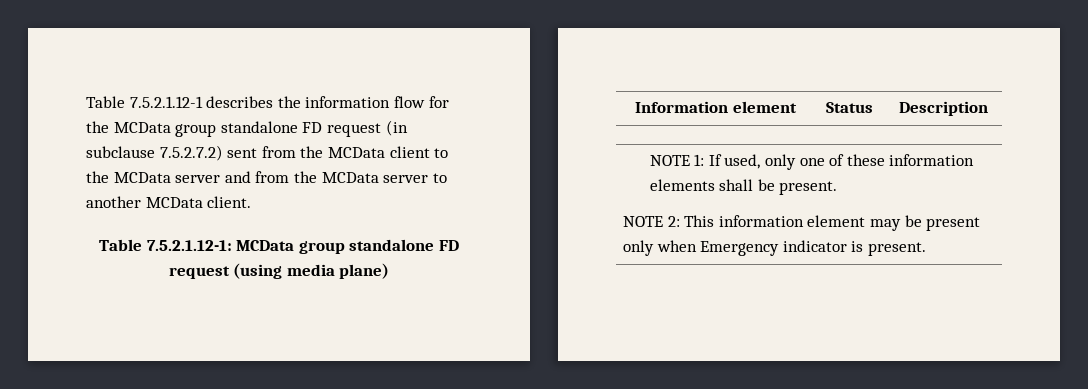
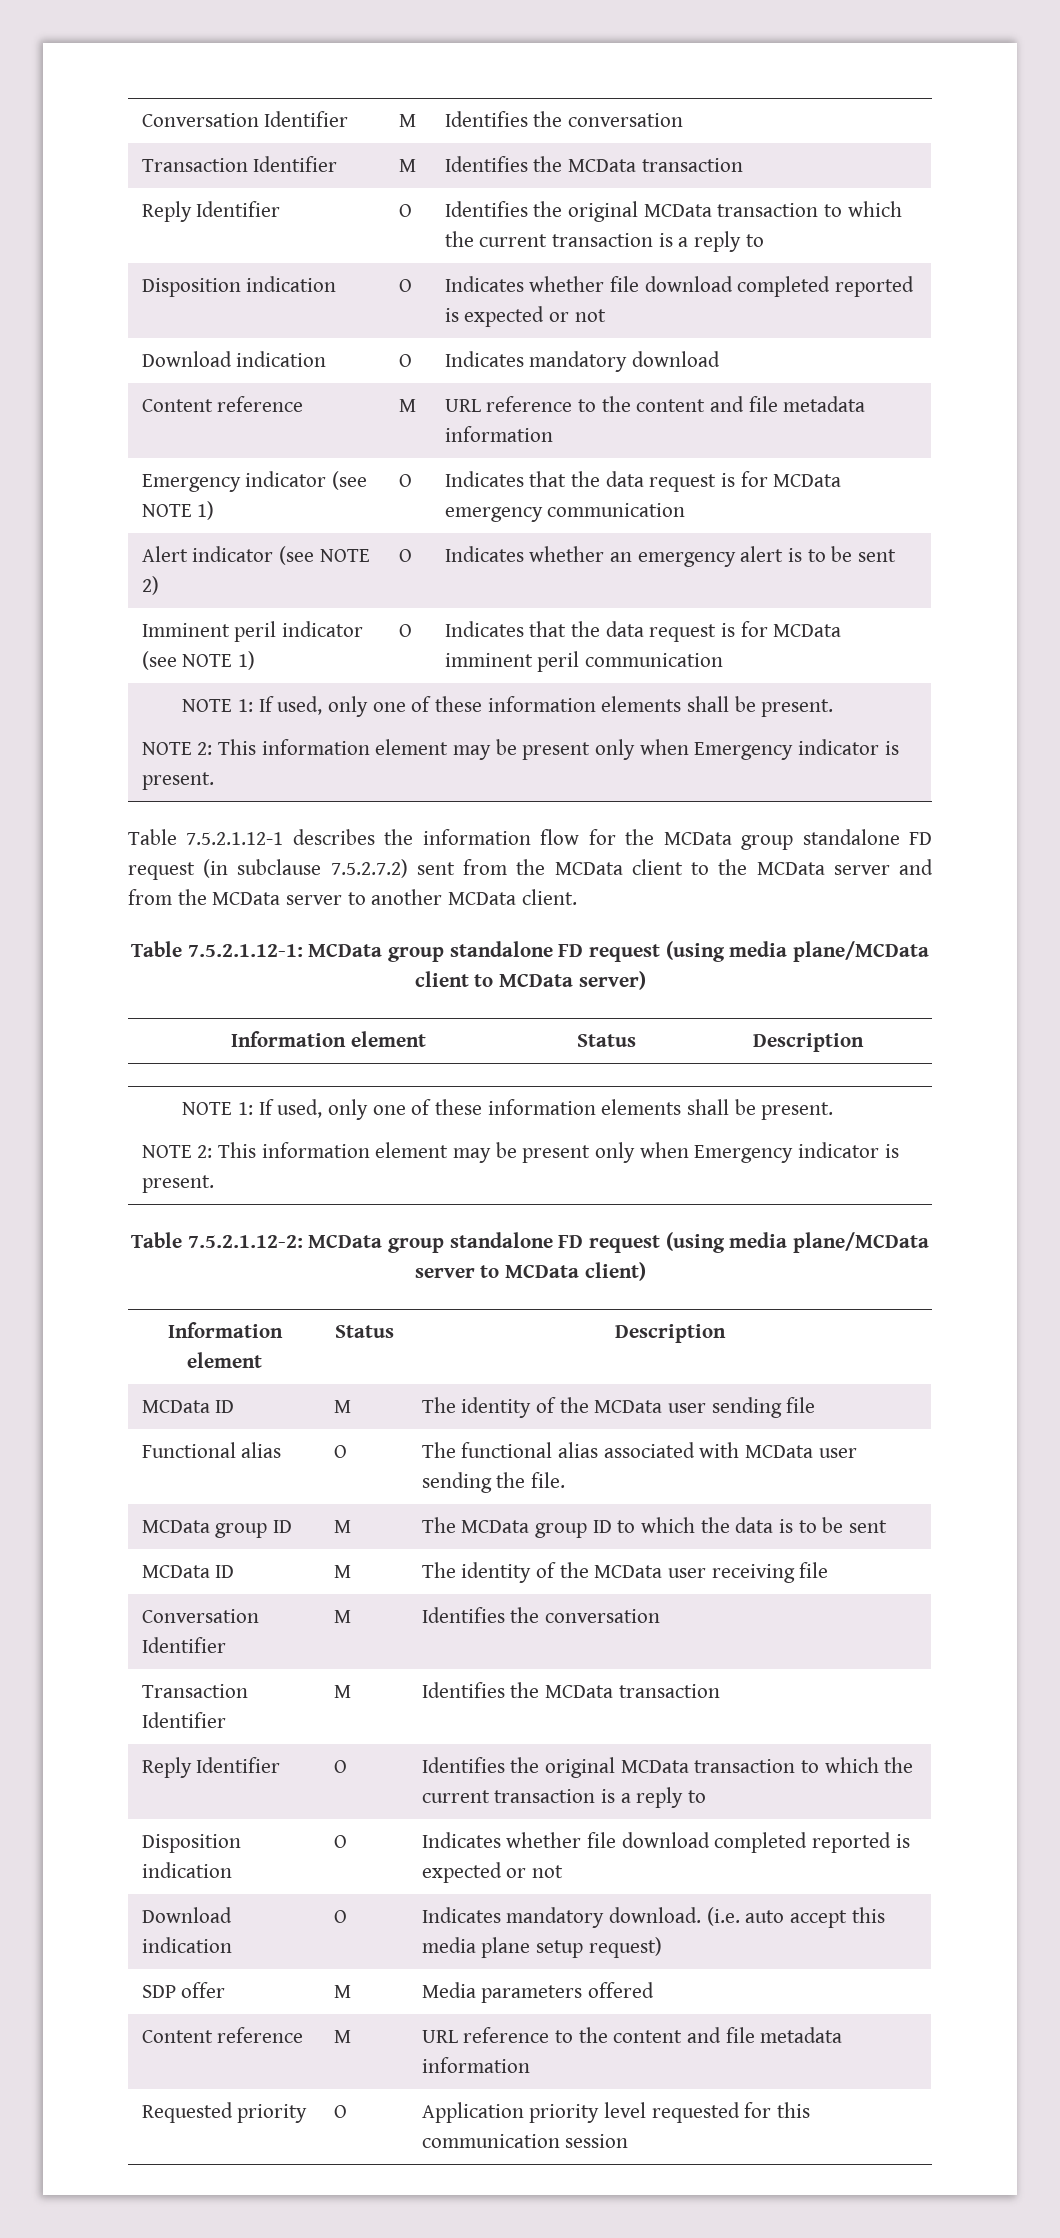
(86, 102) none -> [141,111,349,127] [398,114,416,127] [444,111,684,127] [141,156,338,172] [398,159,416,172] [444,156,743,172] [141,201,281,222] [398,204,412,217] [444,201,902,222] [444,231,764,252] [141,276,337,297] [398,279,412,292] [444,276,915,297] [444,306,606,327] [141,351,327,367] [398,354,412,367] [444,351,721,372] [141,396,304,412] [398,399,416,412] [444,396,866,412] [444,426,553,442] [141,471,368,492] [141,501,215,520] [398,474,412,487] [444,471,842,492] [444,503,686,522] [141,546,370,565] [141,576,159,595] [398,549,412,562] [444,546,897,567] [141,621,364,642] [141,651,256,670] [398,624,412,637] [444,621,842,642] [444,651,724,672] [182,696,834,717] [141,739,899,760] [141,772,214,790] Conversation Identifier | M | Identifies the conversation // Transaction Identifier | M | Identifies the MCData transaction // Reply Identifier | O | Identifies the original MCData transaction to which the current transaction is a reply to // Disposition indication | O | Indicates whether file download completed reported is expected or not // Download indication | O | Indicates mandatory download // Content reference | M | URL reference to the content and file metadata information // Emergency indicator (see NOTE 1) | O | Indicates that the data request is for MCData emergency communication // Alert indicator (see NOTE 2) | O | Indicates whether an emergency alert is to be sent // Imminent peril indicator (see NOTE 1) | O | Indicates that the data request is for MCData imminent peril communication // NOTE 1: If used, only one of these information elements shall be present. // NOTE 2: This information element may be present only when Emergency indicator is present. //
[339,263,390,279] plane) -> [793,941,930,962] [414,971,646,990] plane/MCData client to MCData server)
(927, 249) none -> [130,1232,930,1253] [414,1262,646,1281] [167,1322,283,1338] [187,1352,262,1368] [335,1325,394,1338] [615,1324,726,1343] [141,1400,235,1413] [333,1400,351,1413] [421,1397,816,1418] [141,1442,282,1458] [333,1445,347,1458] [421,1442,857,1458] [421,1472,566,1493] [141,1520,293,1538] [333,1520,351,1533] [421,1517,888,1538] [141,1565,235,1578] [333,1565,351,1578] [421,1562,829,1583] [141,1609,259,1623] [141,1637,226,1653] [333,1610,351,1623] [421,1607,661,1623] [141,1684,248,1698] [141,1712,226,1728] [333,1685,351,1698] [421,1682,720,1698] [141,1757,281,1778] [333,1760,347,1773] [421,1757,914,1778] [421,1787,707,1808] [141,1834,241,1853] [141,1862,232,1878] [333,1835,347,1848] [421,1832,910,1853] [421,1862,564,1883] [141,1907,232,1923] [141,1937,232,1953] [333,1910,347,1923] [421,1907,885,1928] [421,1937,662,1958] [141,1982,226,1998] [333,1985,351,1998] [421,1982,655,2003] [141,2027,304,2043] [333,2030,351,2043] [421,2027,843,2043] [421,2057,530,2073] [141,2102,308,2123] [333,2105,347,2118] [421,2102,811,2123] [421,2134,629,2148] // Table 7.5.2.1.12-2: MCData group standalone FD request (using media plane/MCData server to MCData client) // Information element | Status | Description // MCData ID | M | The identity of the MCData user sending file // Functional alias | O | The functional alias associated with MCData user sending the file. // MCData group ID | M | The MCData group ID to which the data is to be sent // MCData ID | M | The identity of the MCData user receiving file // Conversation Identifier | M | Identifies the conversation // Transaction Identifier | M | Identifies the MCData transaction // Reply Identifier | O | Identifies the original MCData transaction to which the current transaction is a reply to // Disposition indication | O | Indicates whether file download completed reported is expected or not // Download indication | O | Indicates mandatory download. (i.e. auto accept this media plane setup request) // SDP offer | M | Media parameters offered // Content reference | M | URL reference to the content and file metadata information // Requested priority | O | Application priority level requested for this communication session

